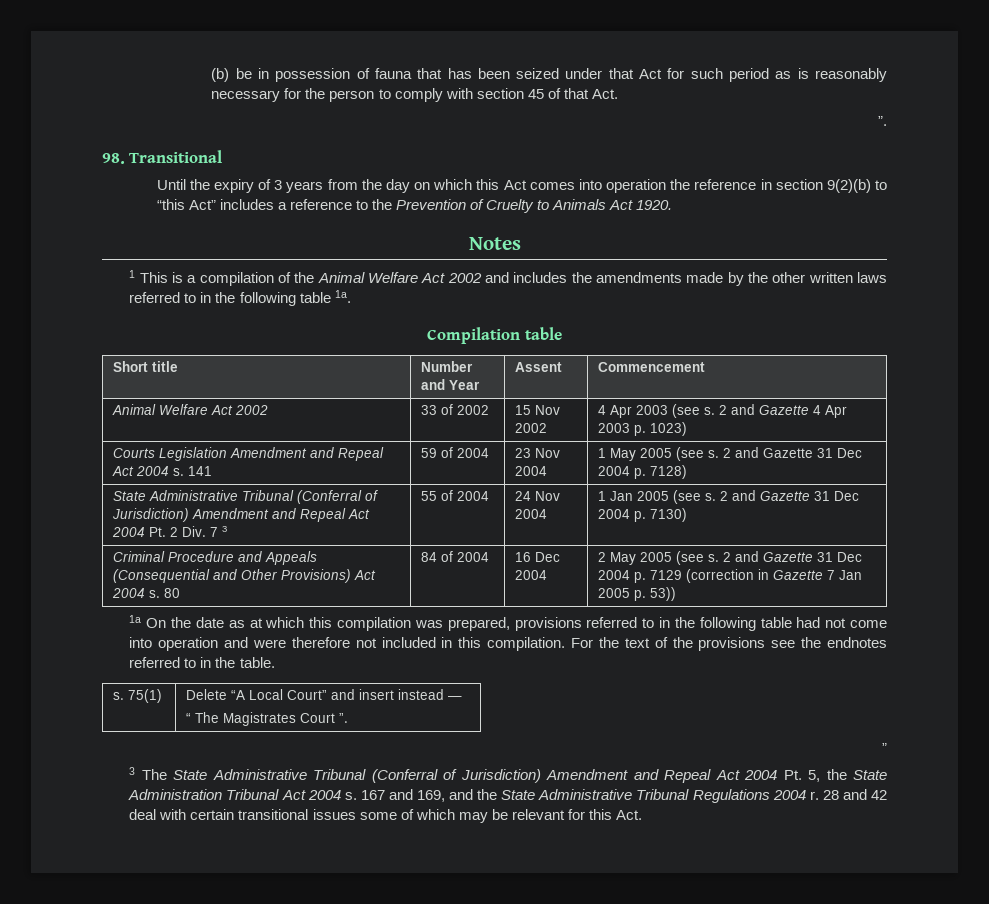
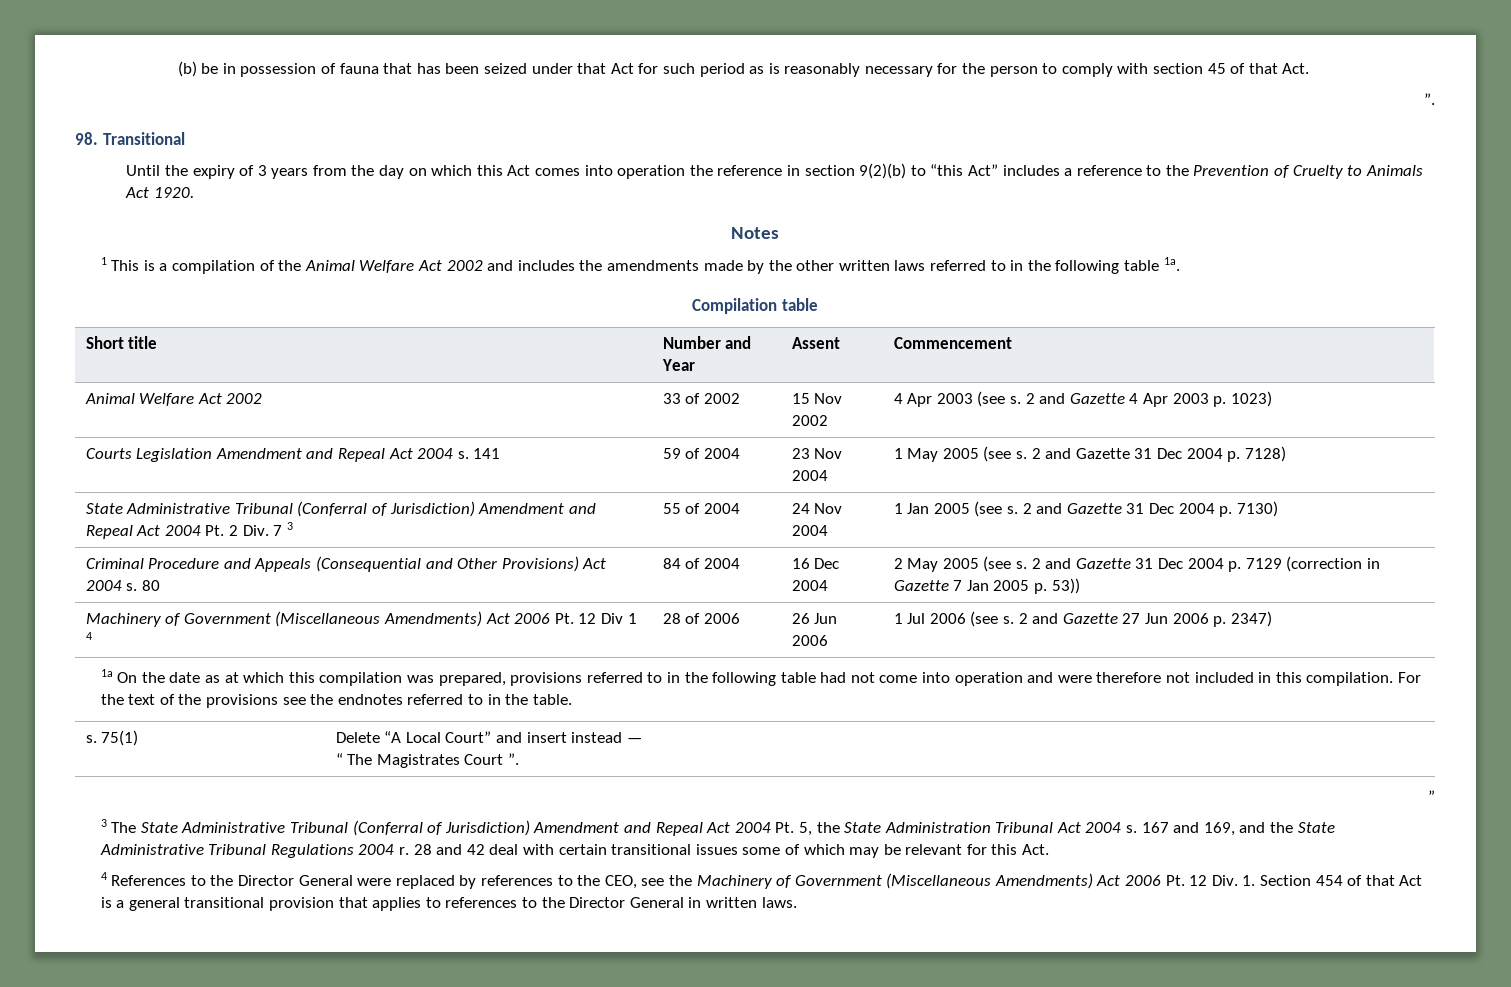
(677, 594) none -> [85,611,637,627] [85,632,92,640] [662,613,740,624] [791,613,838,624] [791,635,828,646] [893,611,1272,627] // Machinery of Government (Miscellaneous Amendments) Act 2006 Pt. 12 Div 1 4 | 28 of 2006 | 26 Jun 2006 | 1 Jul 2006 (see s. 2 and Gazette 27 Jun 2006 p. 2347)
(642, 815) none -> [100,872,1423,889] [100,897,797,911] // 4 References to the Director General were replaced by references to the CEO, see the Machinery of Government (Miscellaneous Amendments) Act 2006 Pt. 12 Div. 1. Section 454 of that Act is a general transitional provision that applies to references to the Director General in written laws.

